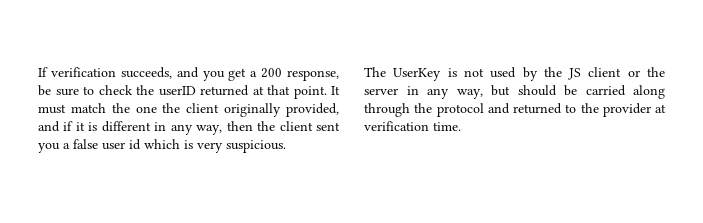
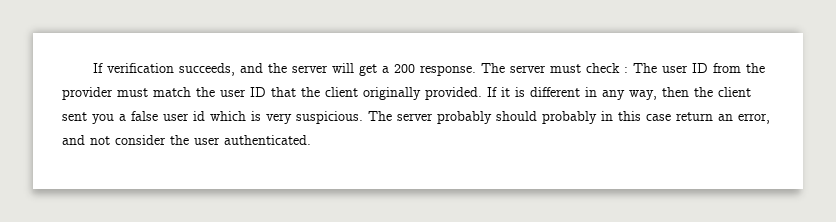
[202,68,339,81] [38,85,340,99] [38,103,339,117] [38,121,74,132] you get a 200 response, be sure to check the userID returned at that point. It must match the one the client originally provided, and if -> [268,63,766,76] [62,87,497,100] the server will get a 200 response. The server must check : The user ID from the provider must match the user ID that the client originally provided. If
[364,67,665,81] [364,85,665,99] [364,103,666,117] [364,121,461,131] // The UserKey is not used by the JS client or the server in any way, but should be carried along through the protocol and returned to the provider at verification time. -> [368,111,770,124] [62,135,311,145] The server probably should probably in this case return an error, and not consider the user authenticated.

